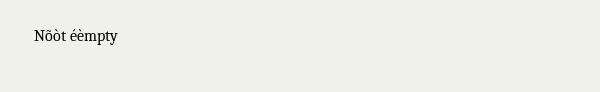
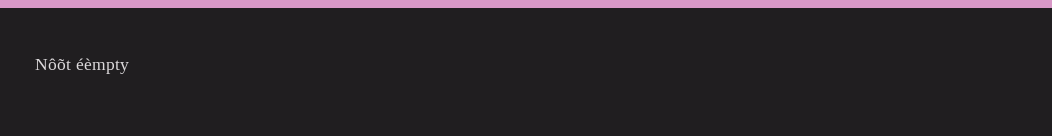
[34,29,67,41] Nõòt -> [35,58,71,70] Nôõt

